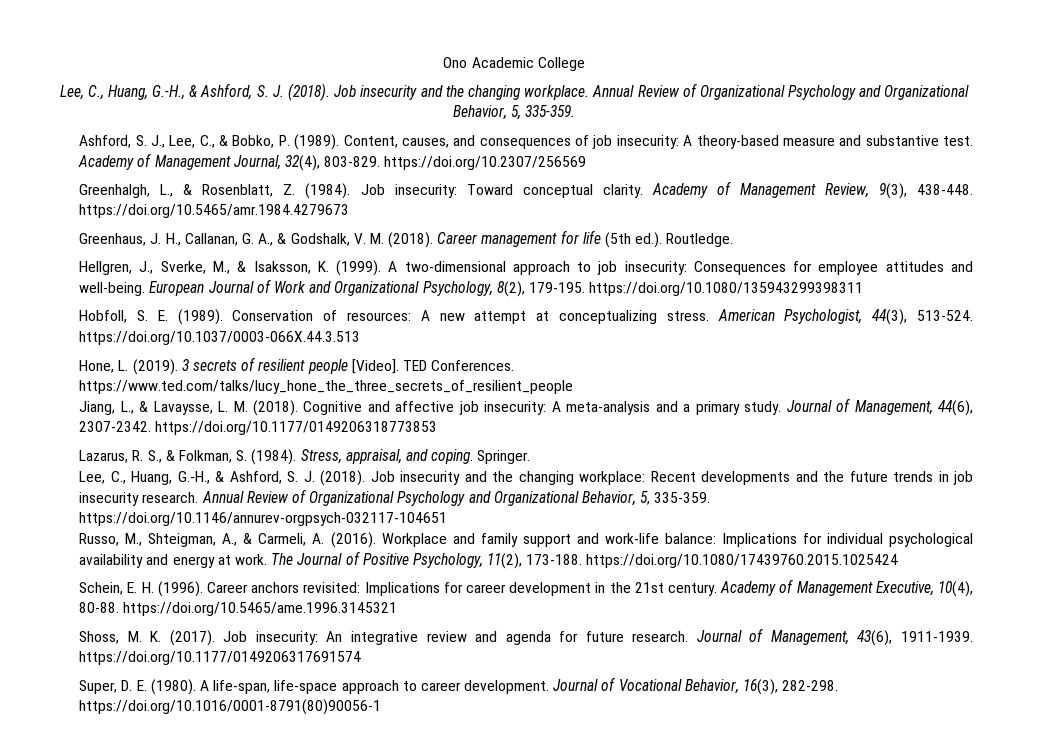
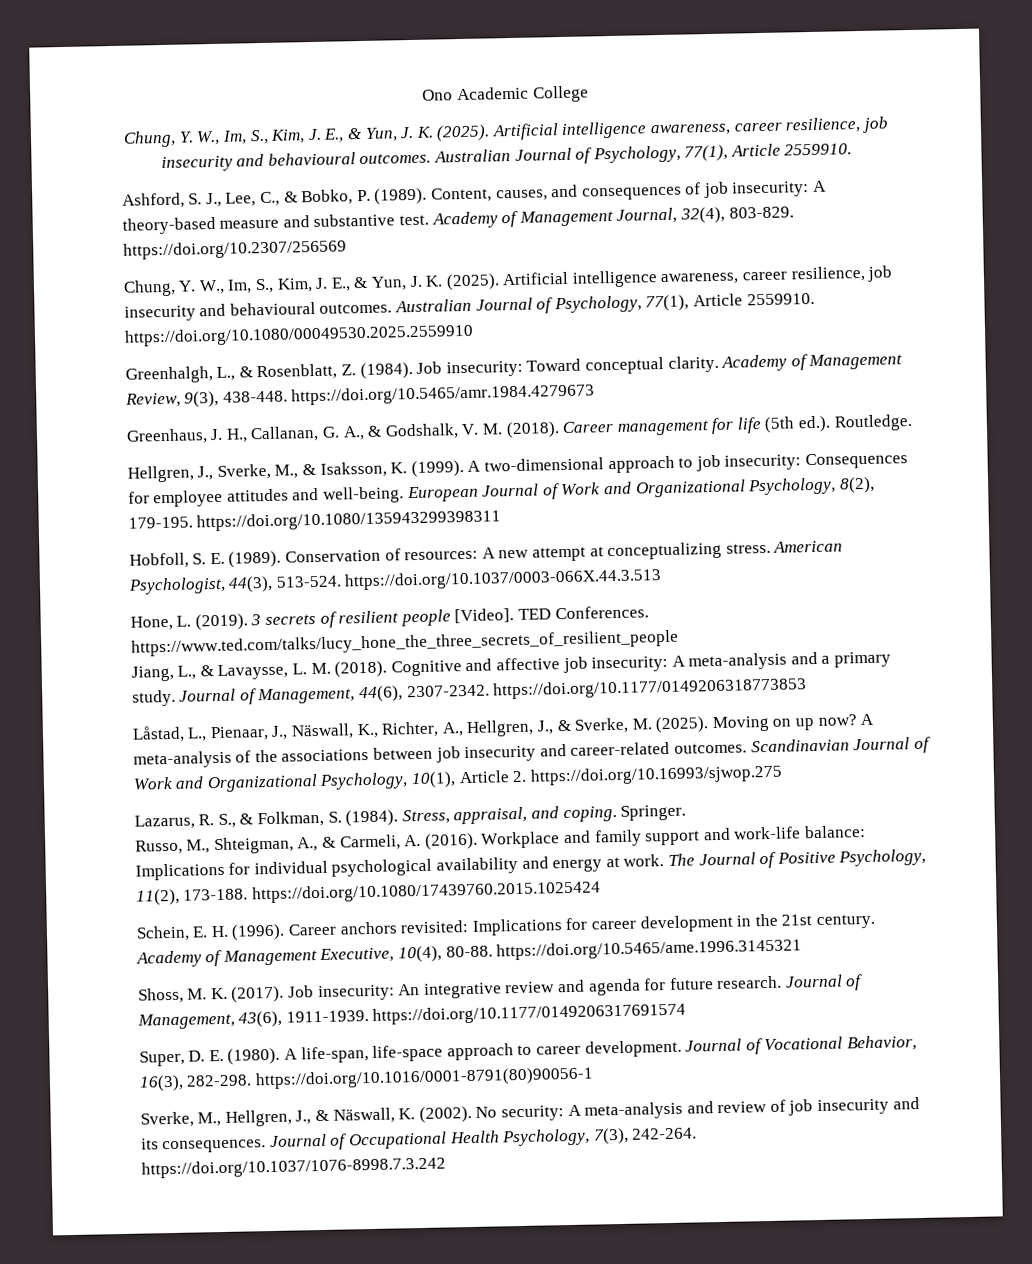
[59,83,970,101] [452,105,576,120] Lee, C., Huang, G.-H., & Ashford, S. J. (2018). Job insecurity and the changing workplace. Annual Review of Organizational Psychology and Organizational Behavior, 5, 335-359. -> [123,116,889,148] [160,143,853,173] Chung, Y. W., Im, S., Kim, J. E., & Yun, J. K. (2025). Artificial intelligence awareness, career resilience, job insecurity and behavioural outcomes. Australian Journal of Psychology, 77(1), Article 2559910.
(587, 163) none -> [122,265,894,297] [123,292,815,322] [123,323,474,347] // Chung, Y. W., Im, S., Kim, J. E., & Yun, J. K. (2025). Artificial intelligence awareness, career resilience, job insecurity and behavioural outcomes. Australian Journal of Psychology, 77(1), Article 2559910. https://doi.org/10.1080/00049530.2025.2559910
(438, 428) none -> [131,713,875,743] [132,736,931,769] [132,764,783,793] // Låstad, L., Pienaar, J., Näswall, K., Richter, A., Hellgren, J., & Sverke, M. (2025). Moving on up now? A meta-analysis of the associations between job insecurity and career-related outcomes. Scandinavian Journal of Work and Organizational Psychology, 10(1), Article 2. https://doi.org/10.16993/sjwop.275
[79,470,974,486] [79,489,711,506] [79,512,448,526] // Lee, C., Huang, G.-H., & Ashford, S. J. (2018). Job insecurity and the changing workplace: Recent developments and the future trends in job insecurity research. Annual Review of Organizational Psychology and Organizational Behavior, 5, 335-359. https://doi.org/10.1146/annurev-orgpsych-032117-104651 -> (687, 812) none
(382, 707) none -> [139,1096,920,1128] [140,1127,698,1154] [140,1156,446,1179] // Sverke, M., Hellgren, J., & Näswall, K. (2002). No security: A meta-analysis and review of job insecurity and its consequences. Journal of Occupational Health Psychology, 7(3), 242-264. https://doi.org/10.1037/1076-8998.7.3.242

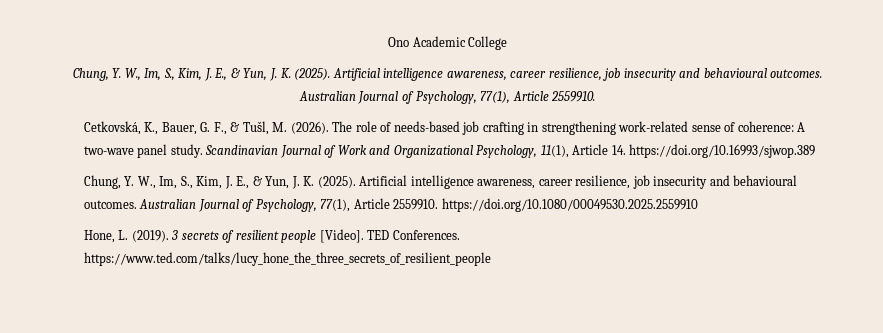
[121,180,828,209] [121,206,794,235] [122,239,347,260] Ashford, S. J., Lee, C., & Bobko, P. (1989). Content, causes, and consequences of job insecurity: A theory-based measure and substantive test. Academy of Management Journal, 32(4), 803-829. https://doi.org/10.2307/256569 -> [83,121,806,135] [83,144,816,158] Cetkovská, K., Bauer, G. F., & Tušl, M. (2026). The role of needs-based job crafting in strengthening work-related sense of coherence: A two-wave panel study. Scandinavian Journal of Work and Organizational Psychology, 11(1), Article 14. https://doi.org/10.16993/sjwop.389
[124,353,904,384] [124,383,596,408] [125,414,913,445] [126,452,908,483] [127,476,875,508] [127,509,502,532] [128,540,844,569] [127,568,663,595] // Greenhalgh, L., & Rosenblatt, Z. (1984). Job insecurity: Toward conceptual clarity. Academy of Management Review, 9(3), 438-448. https://doi.org/10.5465/amr.1984.4279673 // Greenhaus, J. H., Callanan, G. A., & Godshalk, V. M. (2018). Career management for life (5th ed.). Routledge. // Hellgren, J., Sverke, M., & Isaksson, K. (1999). A two-dimensional approach to job insecurity: Consequences for employee attitudes and well-being. European Journal of Work and Organizational Psychology, 8(2), 179-195. https://doi.org/10.1080/135943299398311 // Hobfoll, S. E. (1989). Conservation of resources: A new attempt at conceptualizing stress. American Psychologist, 44(3), 513-524. https://doi.org/10.1037/0003-066X.44.3.513 -> (698, 205) none
[130,651,892,682] [131,677,808,707] [131,713,875,743] [132,736,931,769] [132,764,783,793] [133,804,687,830] [134,825,866,855] [134,848,927,881] [135,880,601,906] [135,913,876,942] [135,938,803,968] [137,974,864,1004] [136,1002,687,1030] [138,1035,917,1067] [138,1066,594,1092] [139,1096,920,1128] [140,1127,698,1154] [140,1156,446,1179] // Jiang, L., & Lavaysse, L. M. (2018). Cognitive and affective job insecurity: A meta-analysis and a primary study. Journal of Management, 44(6), 2307-2342. https://doi.org/10.1177/0149206318773853 // Låstad, L., Pienaar, J., Näswall, K., Richter, A., Hellgren, J., & Sverke, M. (2025). Moving on up now? A meta-analysis of the associations between job insecurity and career-related outcomes. Scandinavian Journal of Work and Organizational Psychology, 10(1), Article 2. https://doi.org/10.16993/sjwop.275 // Lazarus, R. S., & Folkman, S. (1984). Stress, appraisal, and coping. Springer. // Russo, M., Shteigman, A., & Carmeli, A. (2016). Workplace and family support and work-life balance: Implications for individual psychological availability and energy at work. The Journal of Positive Psychology, 11(2), 173-188. https://doi.org/10.1080/17439760.2015.1025424 // Schein, E. H. (1996). Career anchors revisited: Implications for career development in the 21st century. Academy of Management Executive, 10(4), 80-88. https://doi.org/10.5465/ame.1996.3145321 // Shoss, M. K. (2017). Job insecurity: An integrative review and agenda for future research. Journal of Management, 43(6), 1911-1939. https://doi.org/10.1177/0149206317691574 // Super, D. E. (1980). A life-span, life-space approach to career development. Journal of Vocational Behavior, 16(3), 282-298. https://doi.org/10.1016/0001-8791(80)90056-1 // Sverke, M., Hellgren, J., & Näswall, K. (2002). No security: A meta-analysis and review of job insecurity and its consequences. Journal of Occupational Health Psychology, 7(3), 242-264. https://doi.org/10.1037/1076-8998.7.3.242 -> (491, 259) none

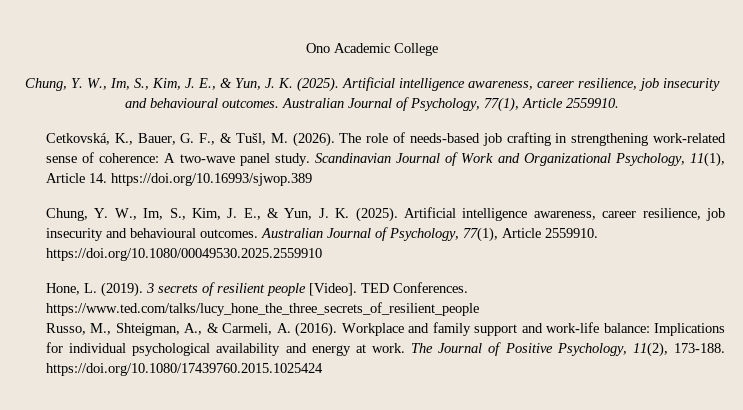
(491, 259) none -> [45,322,725,337] [45,342,726,357] [45,363,323,376] // Russo, M., Shteigman, A., & Carmeli, A. (2016). Workplace and family support and work-life balance: Implications for individual psychological availability and energy at work. The Journal of Positive Psychology, 11(2), 173-188. https://doi.org/10.1080/17439760.2015.1025424

